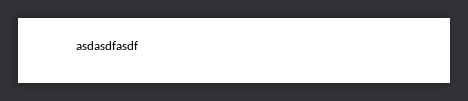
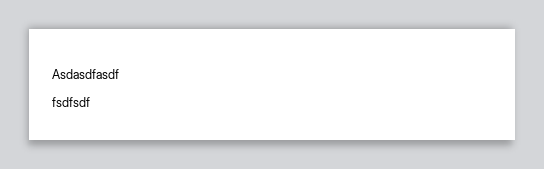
[76,41,138,50] asdasdfasdf -> [52,69,119,79] [52,97,90,107] Asdasdfasdf // fsdfsdf

